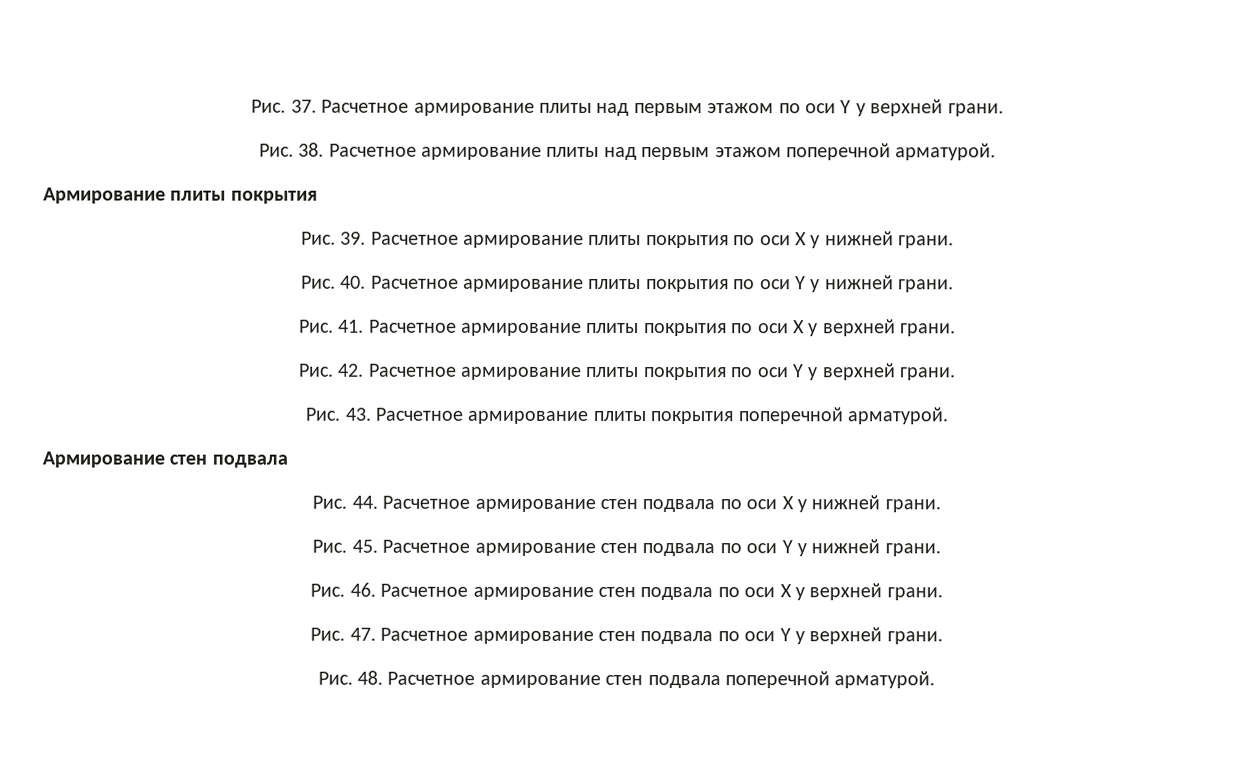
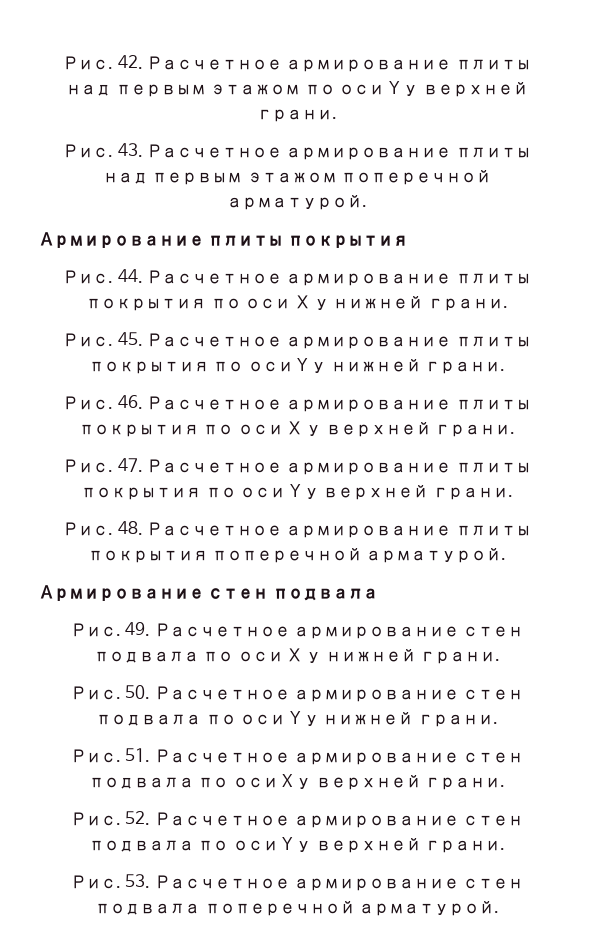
[251,99,317,113] Рис. 37. -> [63,55,143,70] Рис. 42.
[298,142,325,157] 38. -> [117,143,143,157] 43.
[340,231,367,245] 39. -> [117,269,143,283] 44.
[340,275,367,289] 40. -> [117,332,143,346] 45.
[338,319,365,333] 41. -> [117,395,143,409] 46.
[338,363,365,377] 42. -> [117,458,143,472] 47.
[344,407,371,421] 43. -> [117,521,143,535] 48.
[351,495,378,509] 44. -> [125,622,151,636] 49.
[351,539,378,553] 45. -> [125,685,151,699] 50.
[349,582,376,597] 46. -> [125,748,151,762] 51.
[349,627,376,641] 47. -> [125,811,151,825] 52.
[356,670,383,685] 48. -> [125,874,151,888] 53.

